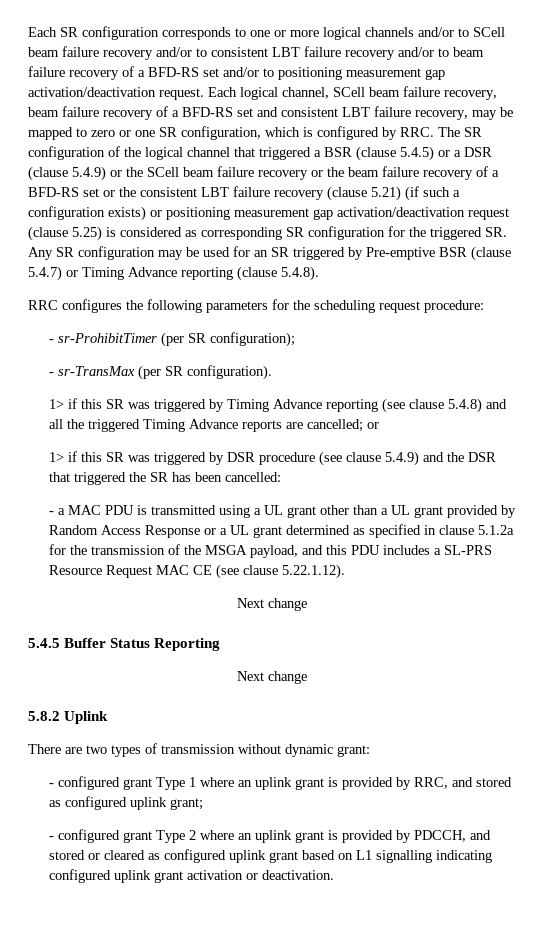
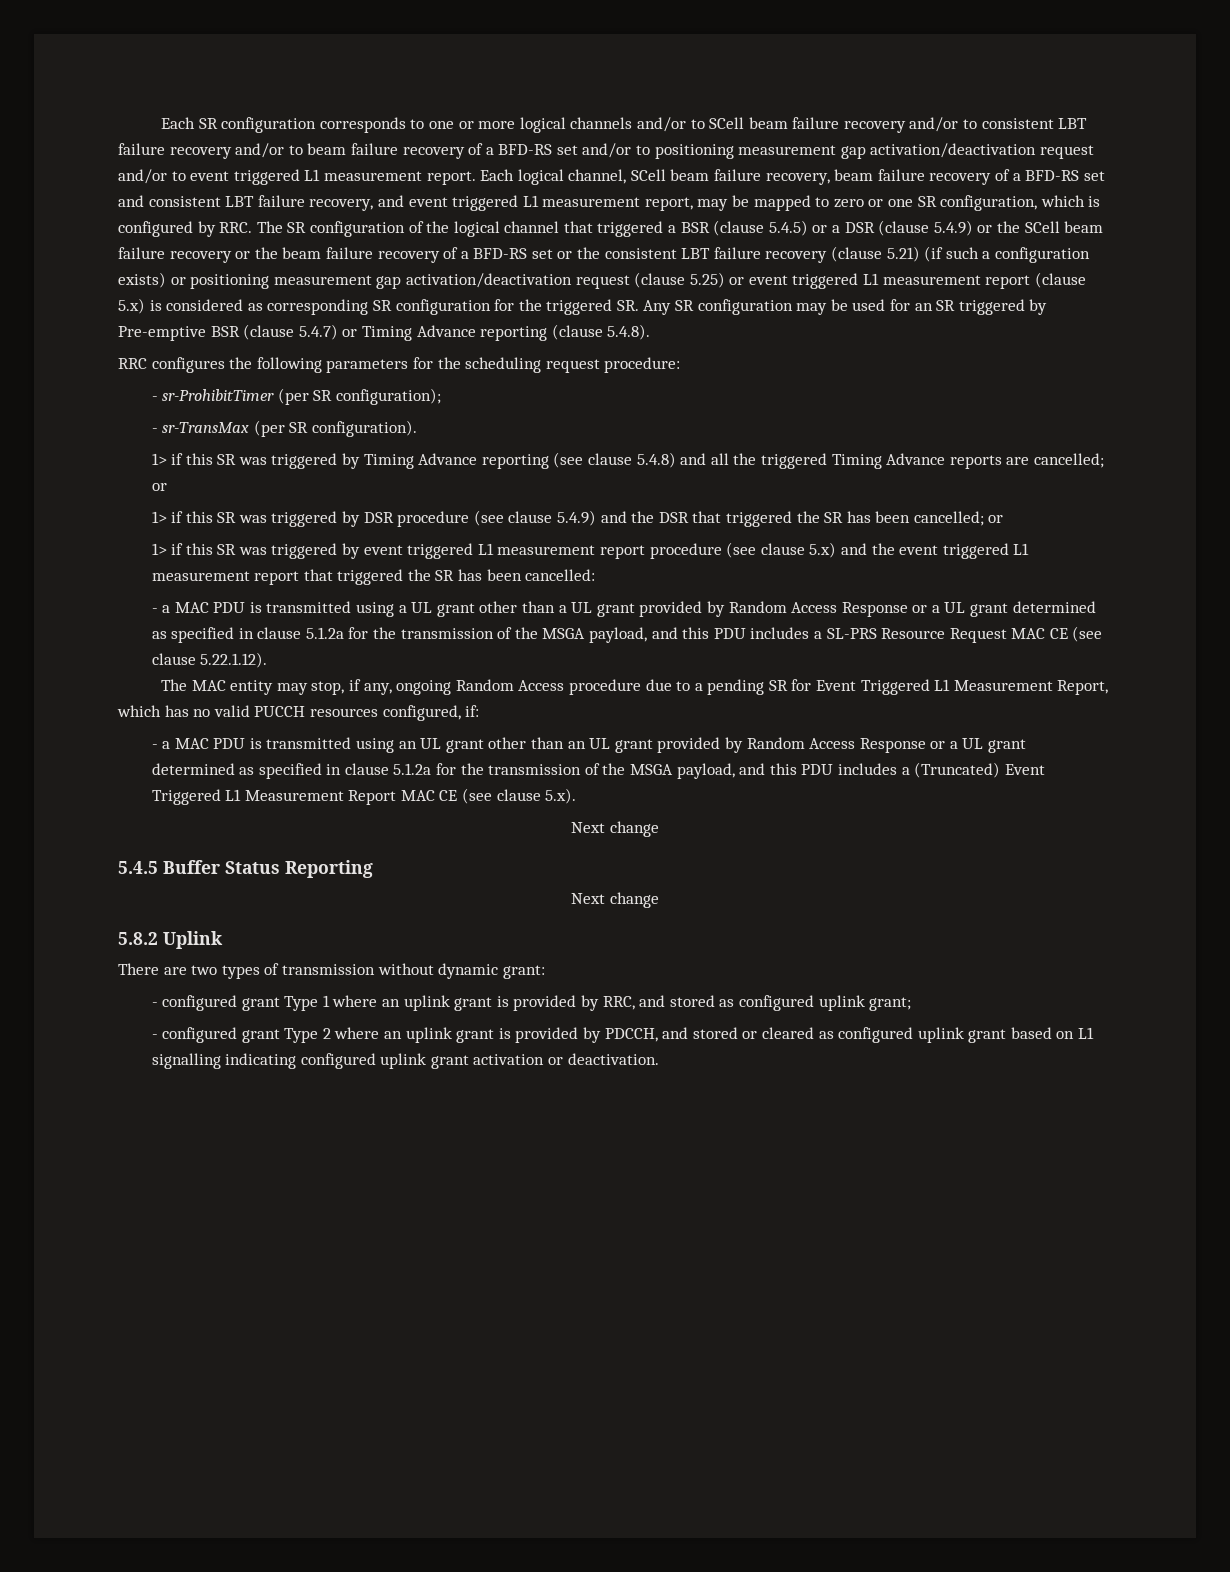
[159,88,204,100] request. -> [1040,145,1095,159] [118,169,476,185] request and/or to event triggered L1 measurement report.
(468, 115) none -> [377,195,693,211] and event triggered L1 measurement report,
(102, 233) none -> [729,272,1086,289] [118,298,145,314] or event triggered L1 measurement report (clause 5.x)
(222, 477) none -> [913,511,1004,526] [151,542,1030,559] [151,569,522,585] cancelled; or // 1> if this SR was triggered by event triggered L1 measurement report procedure (see clause 5.x) and the event triggered L1 measurement report that triggered the SR has been
(345, 571) none -> [161,679,1109,695] [117,705,480,721] [151,737,1027,753] [151,762,1045,779] [151,788,577,805] // The MAC entity may stop, if any, ongoing Random Access procedure due to a pending SR for Event Triggered L1 Measurement Report, which has no valid PUCCH resources configured, if: // - a MAC PDU is transmitted using an UL grant other than an UL grant provided by Random Access Response or a UL grant determined as specified in clause 5.1.2a for the transmission of the MSGA payload, and this PDU includes a (Truncated) Event Triggered L1 Measurement Report MAC CE (see clause 5.x).

